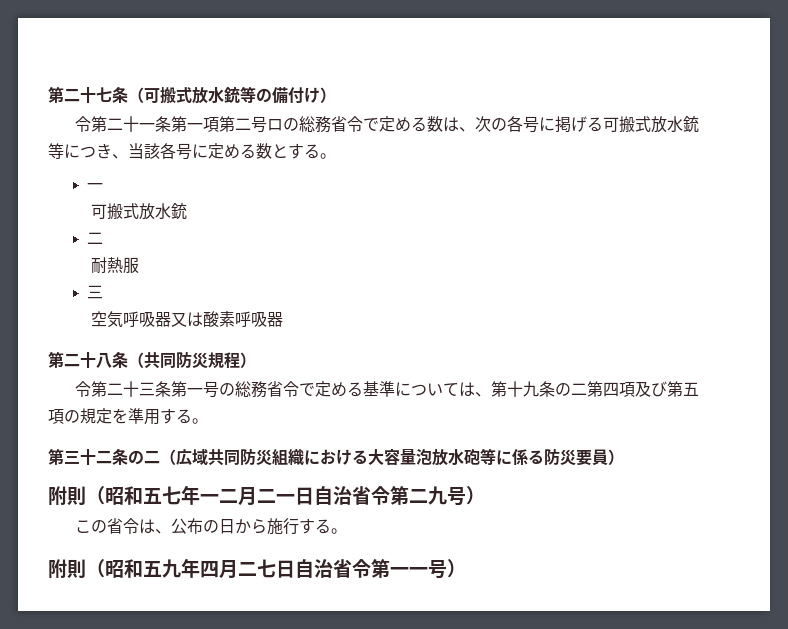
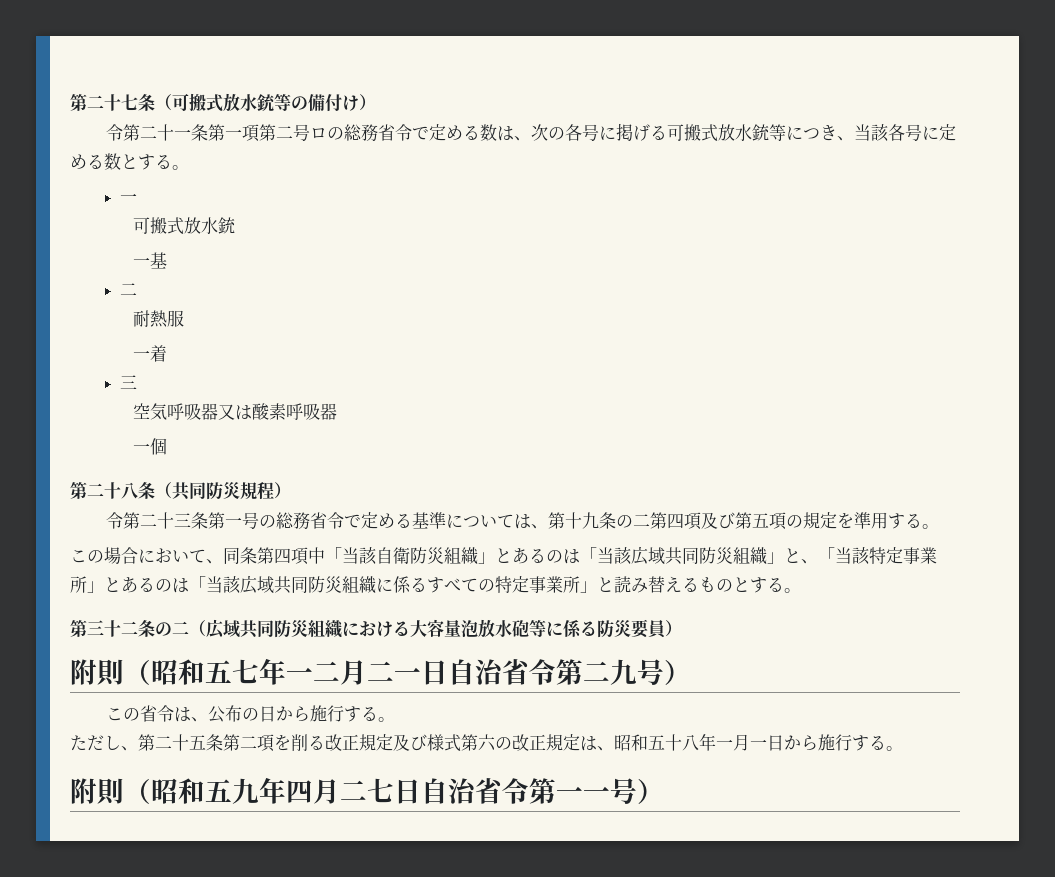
(188, 211) none -> [132,252,167,269] // 一基
(140, 265) none -> [132,345,167,362] // 一着
(284, 319) none -> [132,438,167,455] // 一個
(208, 421) none -> [70,546,937,565] [70,575,801,594] // この場合において、同条第四項中「当該自衛防災組織」とあるのは「当該広域共同防災組織」と、「当該特定事業所」とあるのは「当該広域共同防災組織に係るすべての特定事業所」と読み替えるものとする。
(347, 531) none -> [70,733,903,752] // ただし、第二十五条第二項を削る改正規定及び様式第六の改正規定は、昭和五十八年一月一日から施行する。

